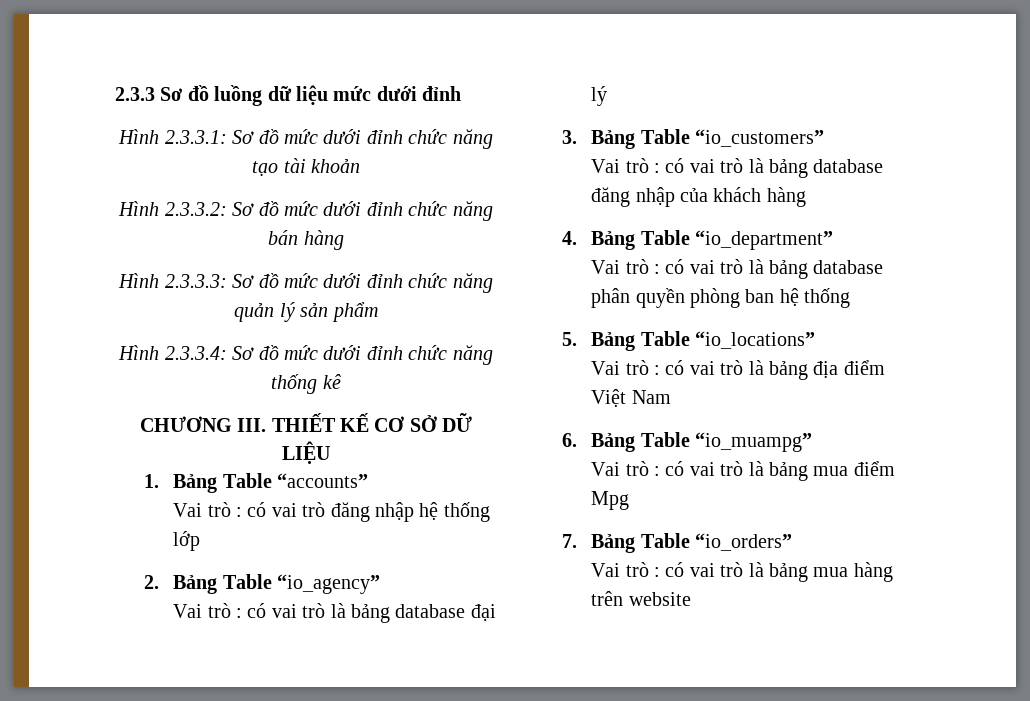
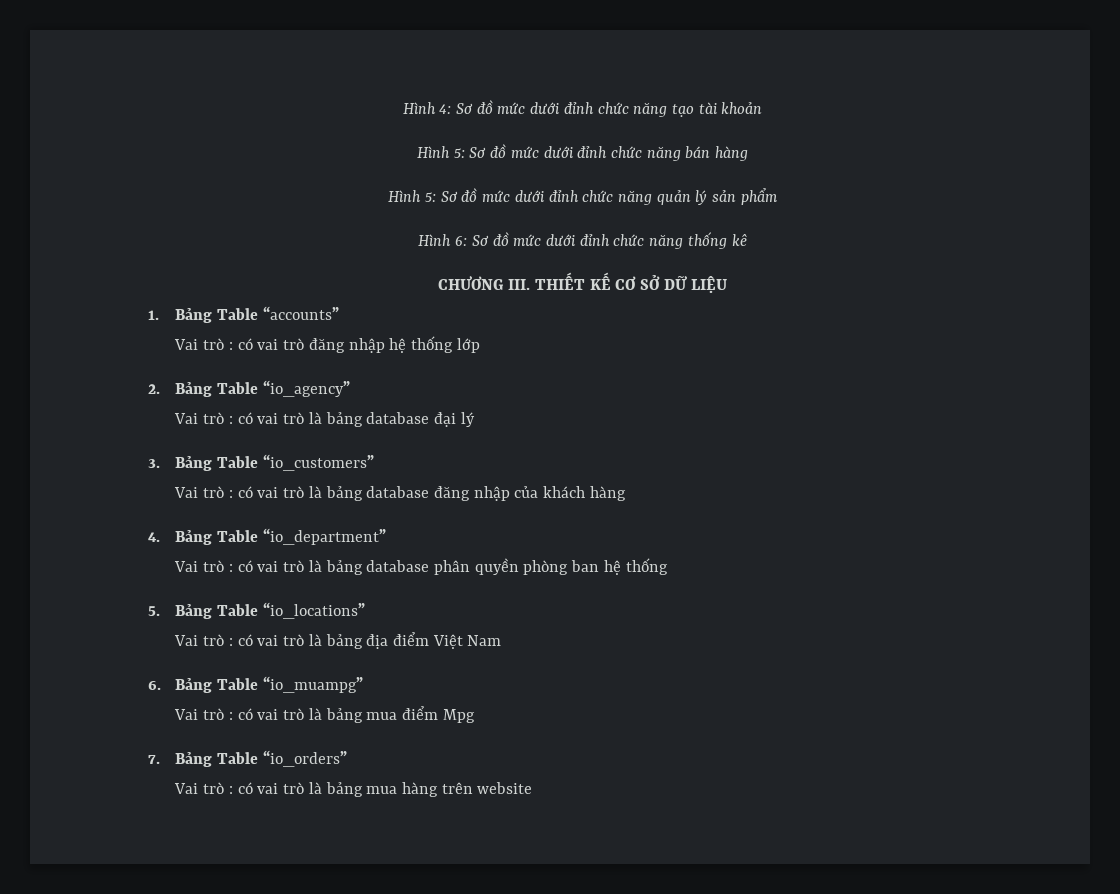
[115,85,462,106] [118,129,227,144] 2.3.3 Sơ đồ luồng dữ liệu mức dưới đỉnh // Hình 2.3.3.1: -> [402,102,452,114] Hình 4:
[164,202,227,216] 2.3.3.2: -> [453,148,465,158] 5:
[164,274,227,288] 2.3.3.3: -> [424,192,436,202] 5:
[164,346,227,360] 2.3.3.4: -> [455,236,468,246] 6:

